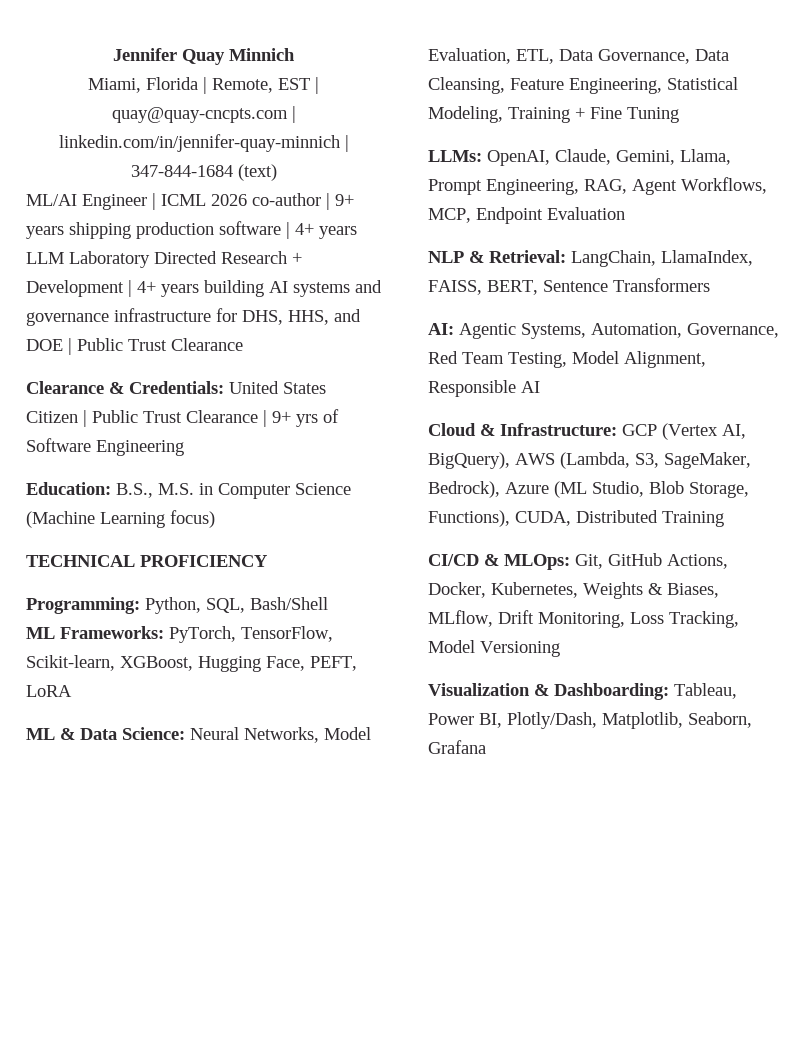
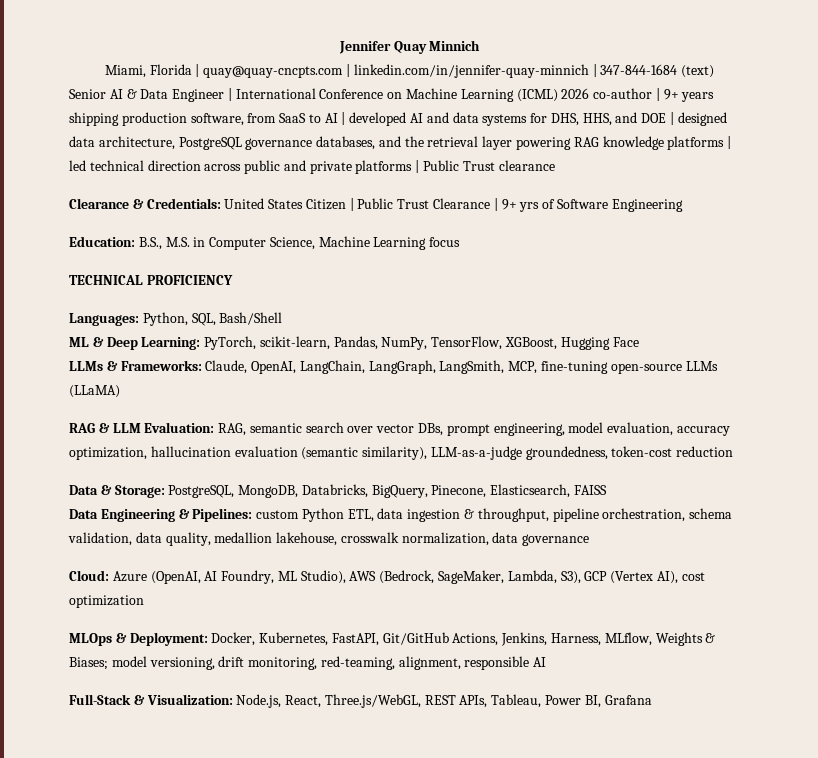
[212,77,319,94] Remote, EST | -> (200, 70) none
[26,193,206,210] ML/AI Engineer | ICML -> [69,88,558,102] Senior AI & Data Engineer | International Conference on Machine Learning (ICML)
[219,221,357,239] [26,251,302,268] [26,280,382,297] [26,308,211,326] software | 4+ years LLM Laboratory Directed Research + Development | 4+ years building AI systems and governance infrastructure -> [190,112,528,126] software, from SaaS to AI | developed AI and data systems
[77,338,243,351] Public Trust Clearance -> [677,112,727,126] [69,136,732,150] [69,160,555,174] designed data architecture, PostgreSQL governance databases, and the retrieval layer powering RAG knowledge platforms | led technical direction across public and private platforms | Public Trust clearance
[295,483,351,495] [26,510,215,528] Science (Machine Learning focus) -> [269,236,461,250] Science, Machine Learning focus
[26,597,140,614] Programming: -> [69,313,139,326] Languages:
[60,626,333,643] [26,655,357,672] [26,685,72,697] [26,727,371,743] [428,48,729,64] [428,77,738,94] [428,106,679,123] [428,149,731,166] [428,177,767,195] [428,207,625,224] [428,250,753,267] [428,278,710,295] [428,323,779,339] [428,351,706,368] [428,380,540,397] [428,423,746,440] [428,452,751,469] [428,481,749,498] [428,510,724,527] [428,553,728,570] [428,582,719,599] [428,610,739,628] [428,640,560,657] [428,683,737,700] [428,712,752,729] Frameworks: PyTorch, TensorFlow, Scikit-learn, XGBoost, Hugging Face, PEFT, LoRA // ML & Data Science: Neural Networks, Model Evaluation, ETL, Data Governance, Data Cleansing, Feature Engineering, Statistical Modeling, Training + Fine Tuning // LLMs: OpenAI, Claude, Gemini, Llama, Prompt Engineering, RAG, Agent Workflows, MCP, Endpoint Evaluation // NLP & Retrieval: LangChain, LlamaIndex, FAISS, BERT, Sentence Transformers // AI: Agentic Systems, Automation, Governance, Red Team Testing, Model Alignment, Responsible AI // Cloud & Infrastructure: GCP (Vertex AI, BigQuery), AWS (Lambda, S3, SageMaker, Bedrock), Azure (ML Studio, Blob Storage, Functions), CUDA, Distributed Training // CI/CD & MLOps: Git, GitHub Actions, Docker, Kubernetes, Weights & Biases, MLflow, Drift Monitoring, Loss Tracking, Model Versioning // Visualization & Dashboarding: Tableau, Power BI, Plotly/Dash, Matplotlib, Seaborn, -> [92,336,639,350] [69,360,718,374] [69,385,120,398] [69,422,730,436] [69,446,734,460] [69,484,608,498] [69,508,733,522] [68,532,590,546] [69,570,705,584] [69,595,144,608] [69,632,716,646] [69,656,547,670] [69,694,601,708] & Deep Learning: PyTorch, scikit-learn, Pandas, NumPy, TensorFlow, XGBoost, Hugging Face // LLMs & Frameworks: Claude, OpenAI, LangChain, LangGraph, LangSmith, MCP, fine-tuning open-source LLMs (LLaMA) // RAG & LLM Evaluation: RAG, semantic search over vector DBs, prompt engineering, model evaluation, accuracy optimization, hallucination evaluation (semantic similarity), LLM-as-a-judge groundedness, token-cost reduction // Data & Storage: PostgreSQL, MongoDB, Databricks, BigQuery, Pinecone, Elasticsearch, FAISS // Data Engineering & Pipelines: custom Python ETL, data ingestion & throughput, pipeline orchestration, schema validation, data quality, medallion lakehouse, crosswalk normalization, data governance // Cloud: Azure (OpenAI, AI Foundry, ML Studio), AWS (Bedrock, SageMaker, Lambda, S3), GCP (Vertex AI), cost optimization // MLOps & Deployment: Docker, Kubernetes, FastAPI, Git/GitHub Actions, Jenkins, Harness, MLflow, Weights & Biases; model versioning, drift monitoring, red-teaming, alignment, responsible AI // Full-Stack & Visualization: Node.js, React, Three.js/WebGL, REST APIs, Tableau, Power BI,

